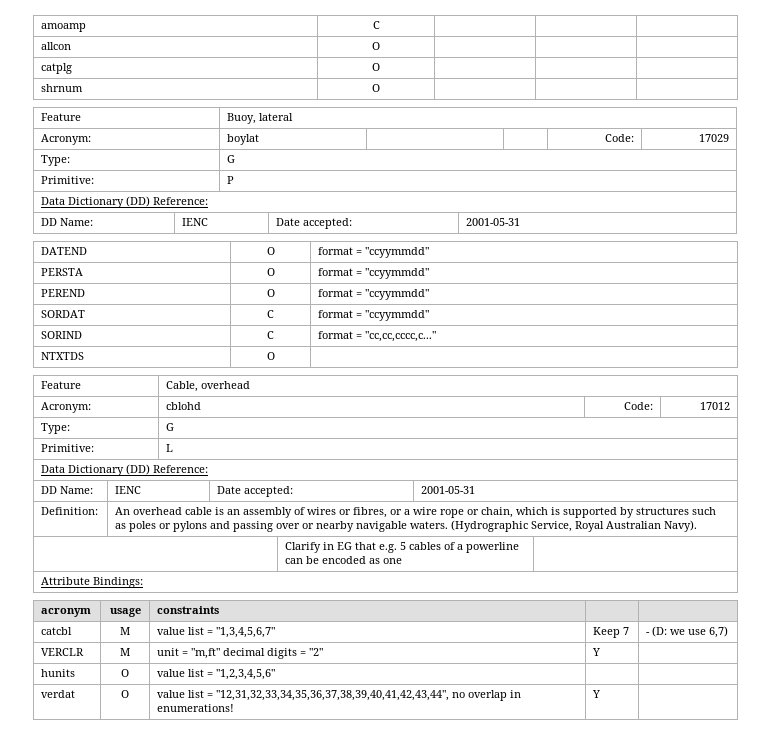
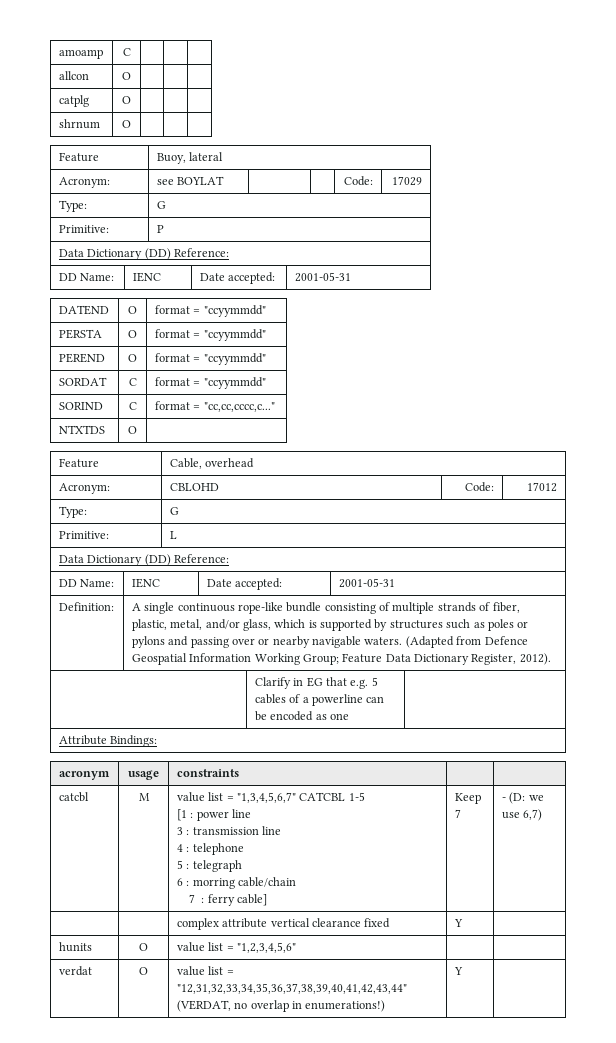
[227,134,260,145] boylat -> [156,176,225,185] see BOYLAT
[166,402,202,410] cblohd -> [169,483,219,491] CBLOHD
[115,507,514,518] An overhead cable is an assembly of wires or fibres, or a wire rope or chain, -> [131,602,520,614] [131,619,271,631] A single continuous rope-like bundle consisting of multiple strands of fiber, plastic, metal, and/or glass,
[451,520,698,532] (Hydrographic Service, Royal Australian Navy). -> [405,636,528,648] [131,653,551,665] (Adapted from Defence Geospatial Information Working Group; Feature Data Dictionary Register, 2012).
(276, 632) none -> [299,792,365,801] [176,809,251,821] [176,826,281,835] [176,843,244,855] [176,860,242,872] [176,877,296,889] [189,894,268,906] CATCBL 1-5 // [1 : power line // 3 : transmission line // 4 : telephone // 5 : telegraph // 6 : morring cable/chain // 7 : ferry cable]
[41,648,85,656] [120,648,130,656] [157,648,324,659] VERCLR | M | unit = "m,ft" decimal digits = "2" -> [176,918,391,930] | | complex attribute vertical clearance fixed
[216,690,450,701] "12,31,32,33,34,35,36,37,38,39,40,41,42,43,44", -> [176,983,407,994] [176,1000,231,1012] "12,31,32,33,34,35,36,37,38,39,40,41,42,43,44" (VERDAT,
[157,704,235,712] enumerations! -> [305,1000,386,1012] enumerations!)

